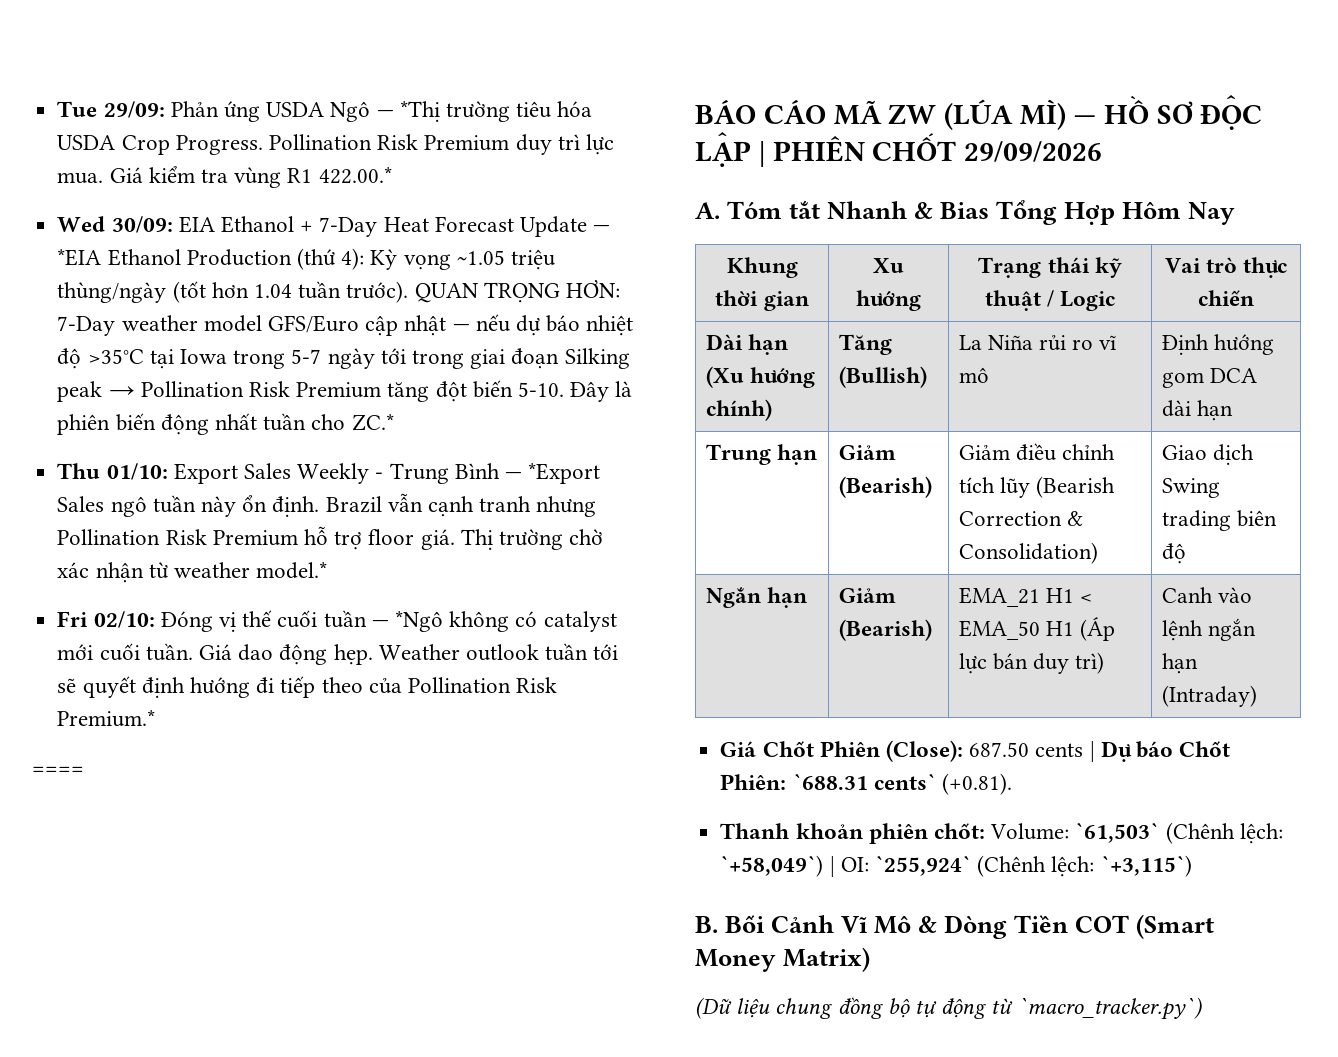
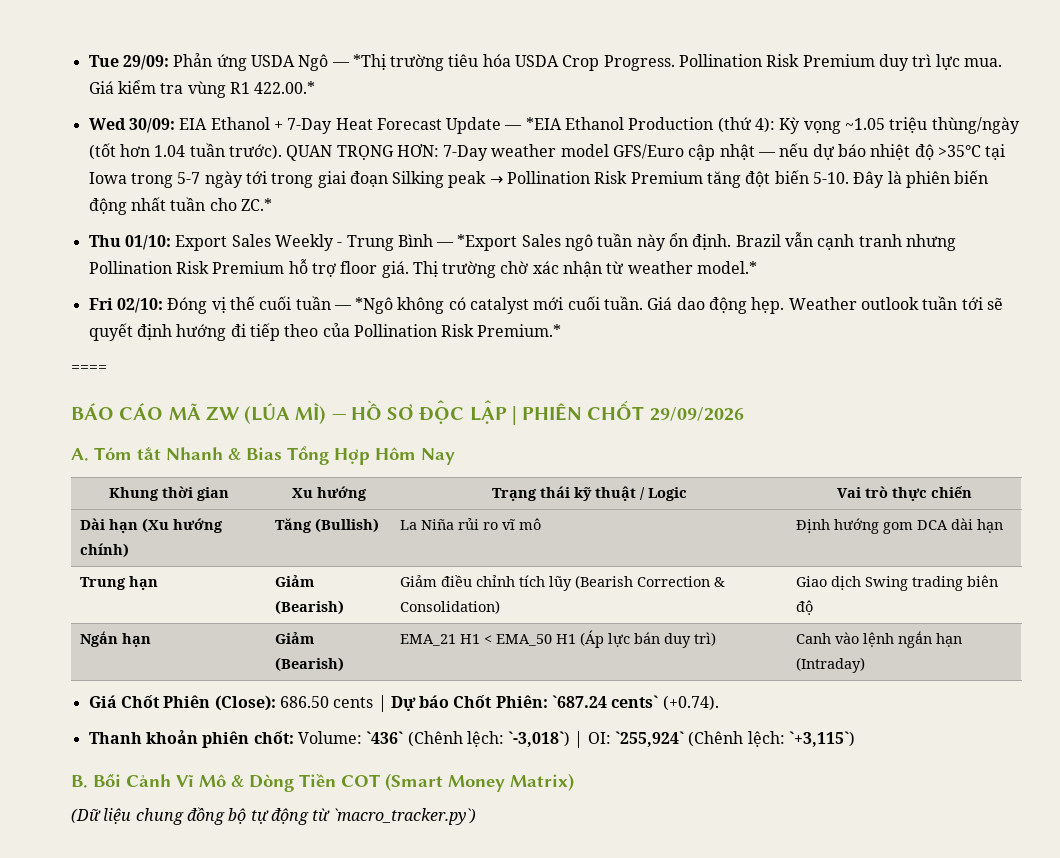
[969,742,1030,757] 687.50 -> [279,696,329,708] 686.50
[792,773,1012,795] `688.31 cents` (+0.81). -> [552,695,719,711] `687.24 cents` (+0.74).
[1075,822,1283,844] [720,855,824,877] `61,503` (Chênh lệch: `+58,049`) -> [366,731,571,747] `436` (Chênh lệch: `-3,018`)

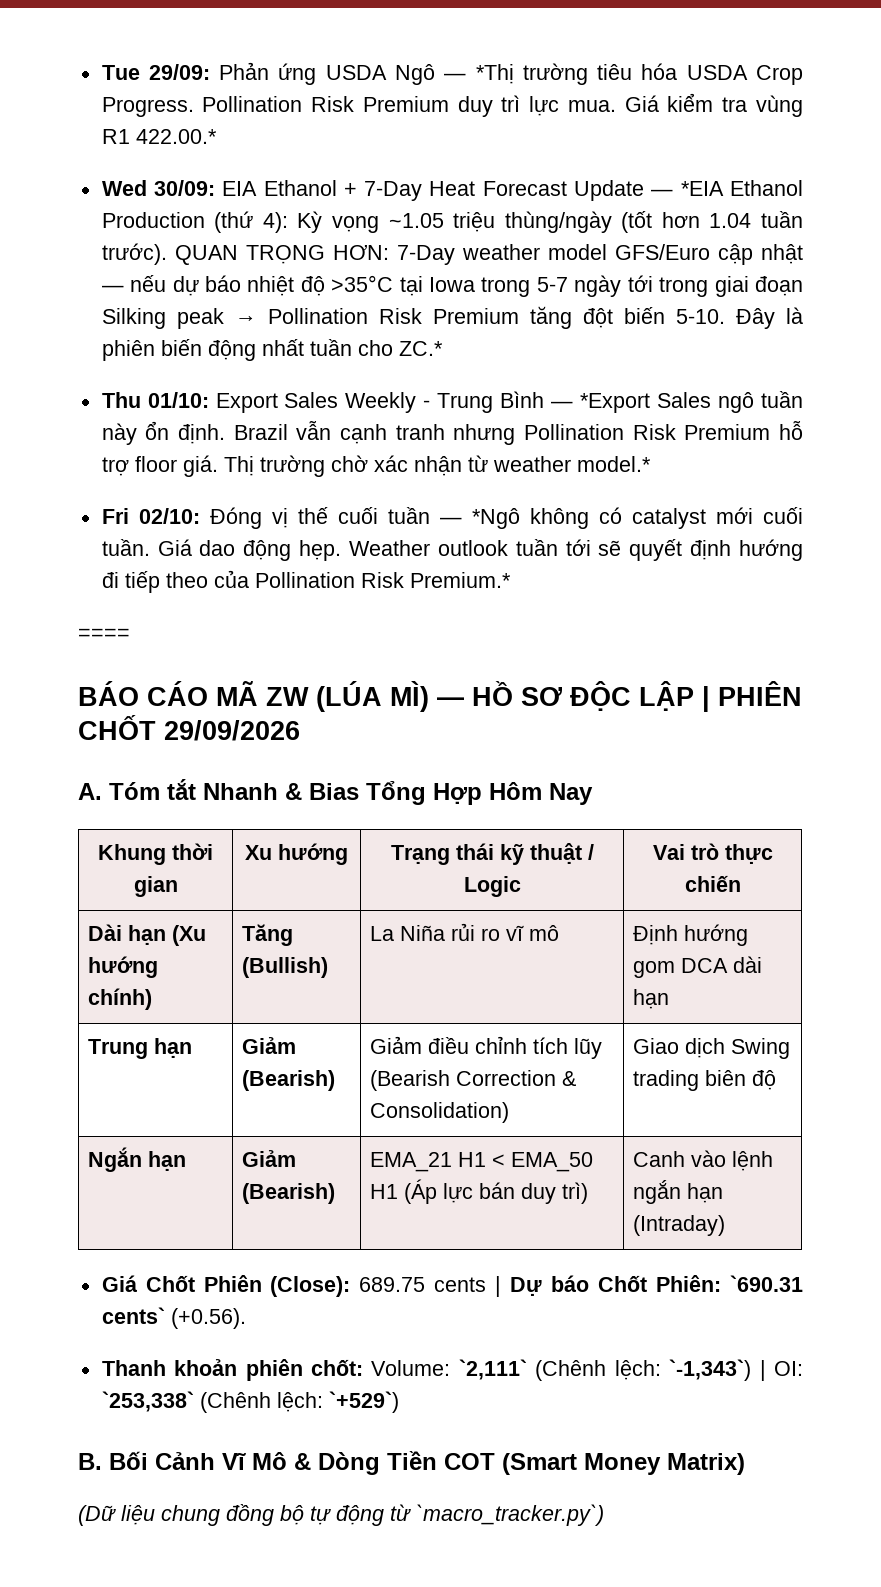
[279,696,329,708] 686.50 -> [359,1277,426,1292] 689.75
[552,695,719,711] `687.24 cents` (+0.74). -> [730,1275,804,1292] [101,1307,246,1329] `690.31 cents` (+0.56).
[366,731,571,747] `436` (Chênh lệch: `-3,018`) -> [458,1359,752,1381] `2,111` (Chênh lệch: `-1,343`)
[615,731,856,747] `255,924` (Chênh lệch: `+3,115`) -> [101,1391,399,1413] `253,338` (Chênh lệch: `+529`)

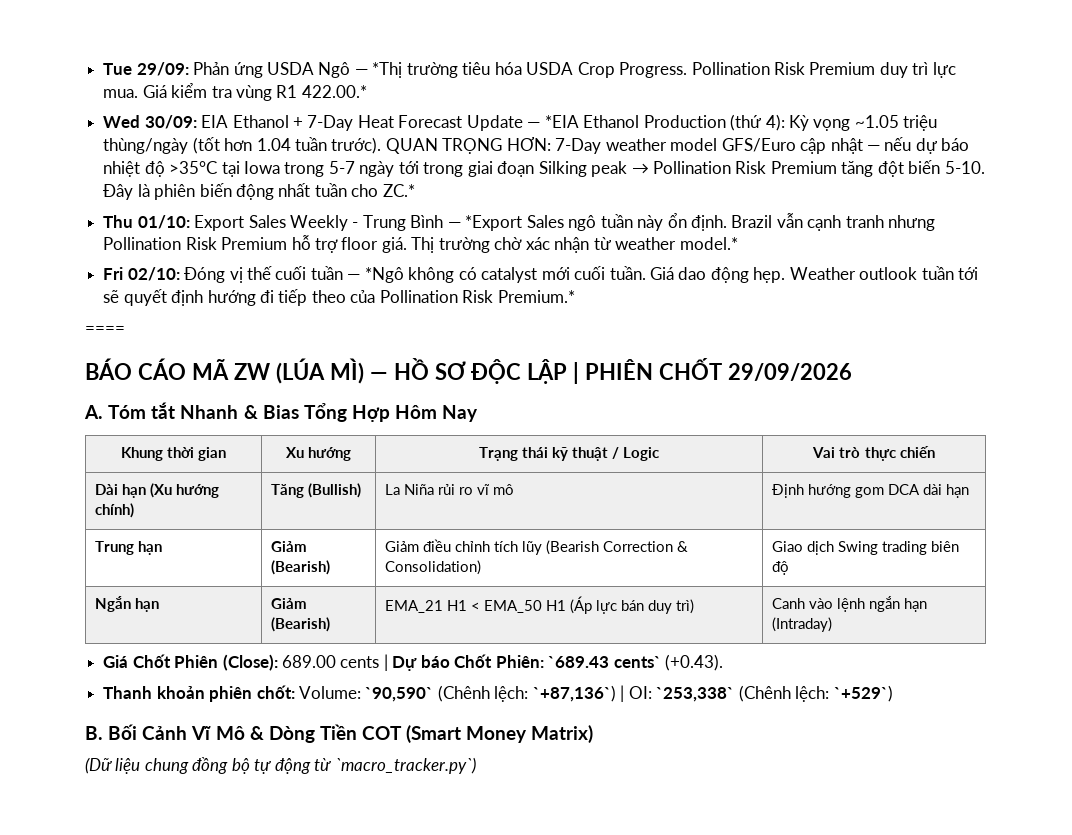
[359,1277,426,1292] 689.75 -> [281,655,336,668] 689.00
[730,1275,804,1292] [101,1307,246,1329] `690.31 cents` (+0.56). -> [548,654,724,671] `689.43 cents` (+0.43).
[458,1359,752,1381] `2,111` (Chênh lệch: `-1,343`) -> [365,685,616,702] `90,590` (Chênh lệch: `+87,136`)

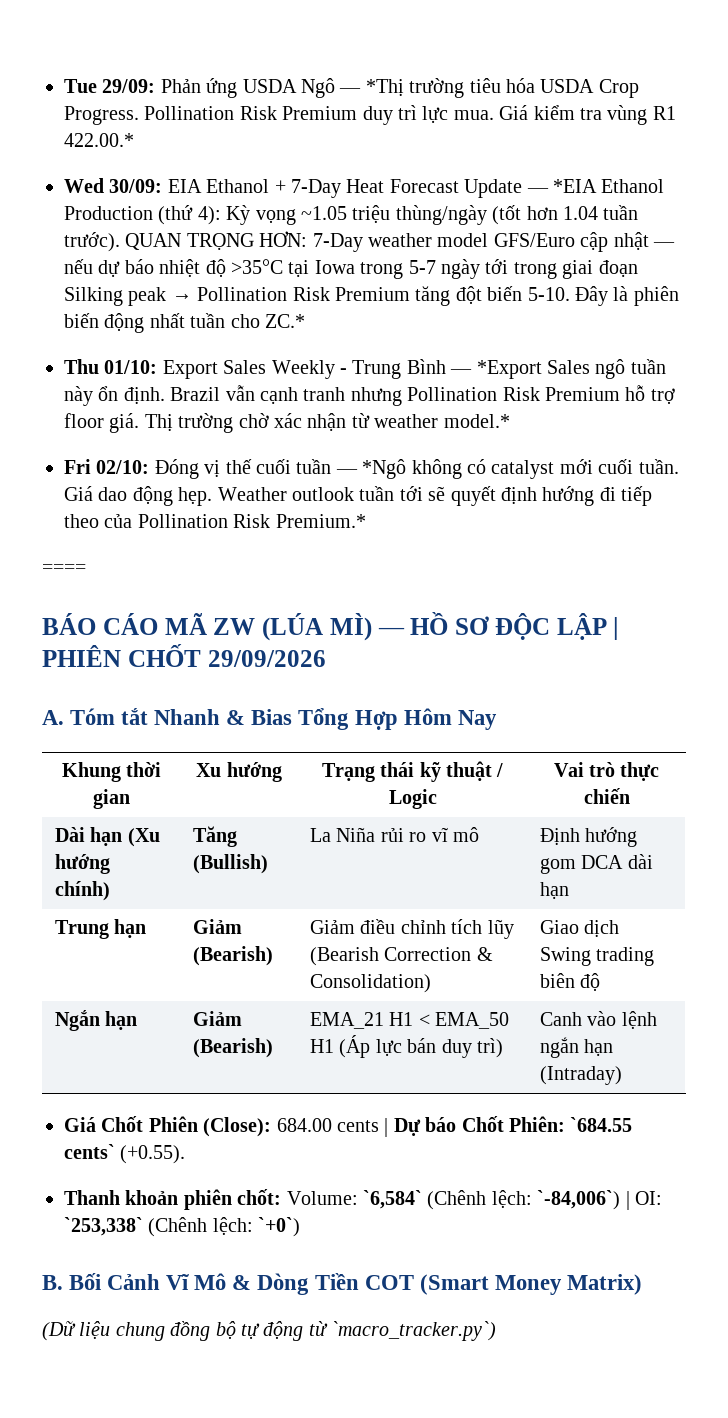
[281,655,336,668] 689.00 -> [276,1118,332,1132] 684.00
[548,654,724,671] `689.43 cents` (+0.43). -> [570,1117,633,1132] [64,1144,186,1164] `684.55 cents` (+0.55).
[365,685,616,702] `90,590` (Chênh lệch: `+87,136`) -> [363,1190,621,1210] `6,584` (Chênh lệch: `-84,006`)
[833,685,893,702] `+529`) -> [258,1217,301,1237] `+0`)

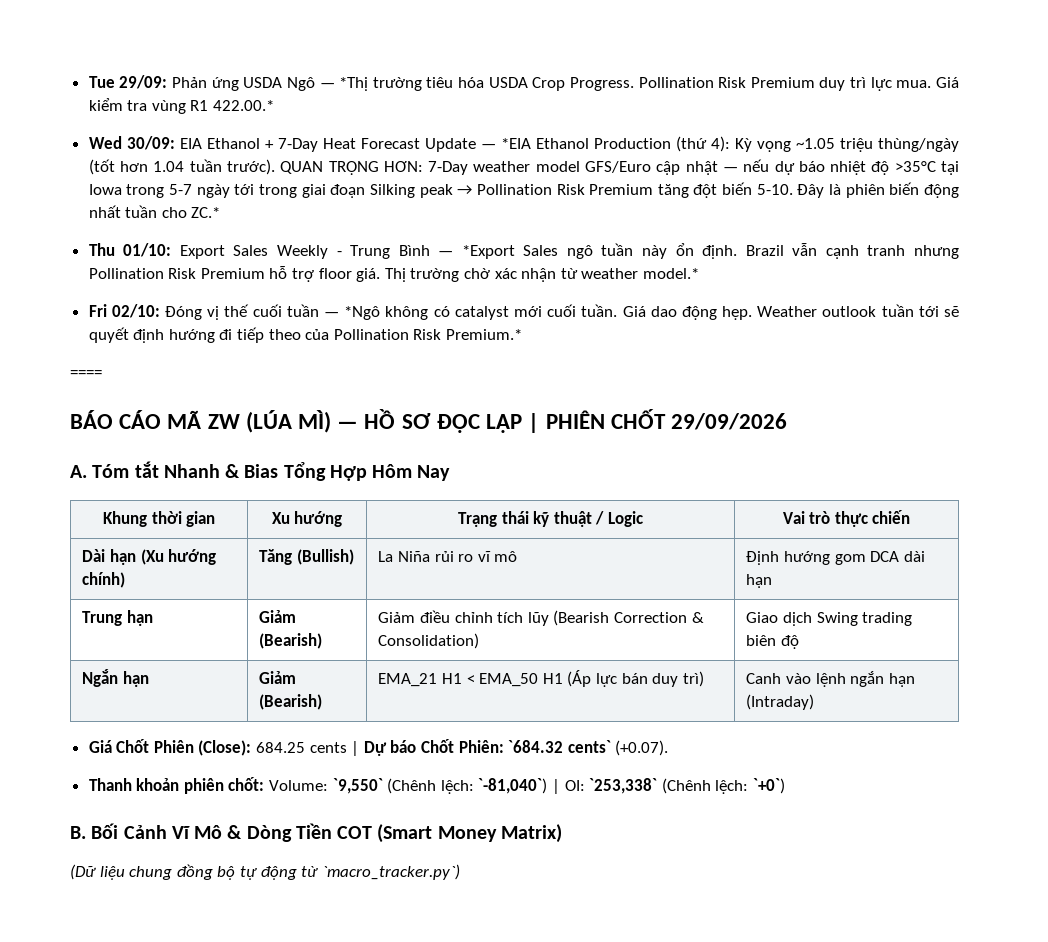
[276,1118,332,1132] 684.00 -> [256,742,306,753] 684.25
[570,1117,633,1132] [64,1144,186,1164] `684.55 cents` (+0.55). -> [508,740,669,756] `684.32 cents` (+0.07).
[363,1190,621,1210] `6,584` (Chênh lệch: `-84,006`) -> [332,778,548,794] `9,550` (Chênh lệch: `-81,040`)

